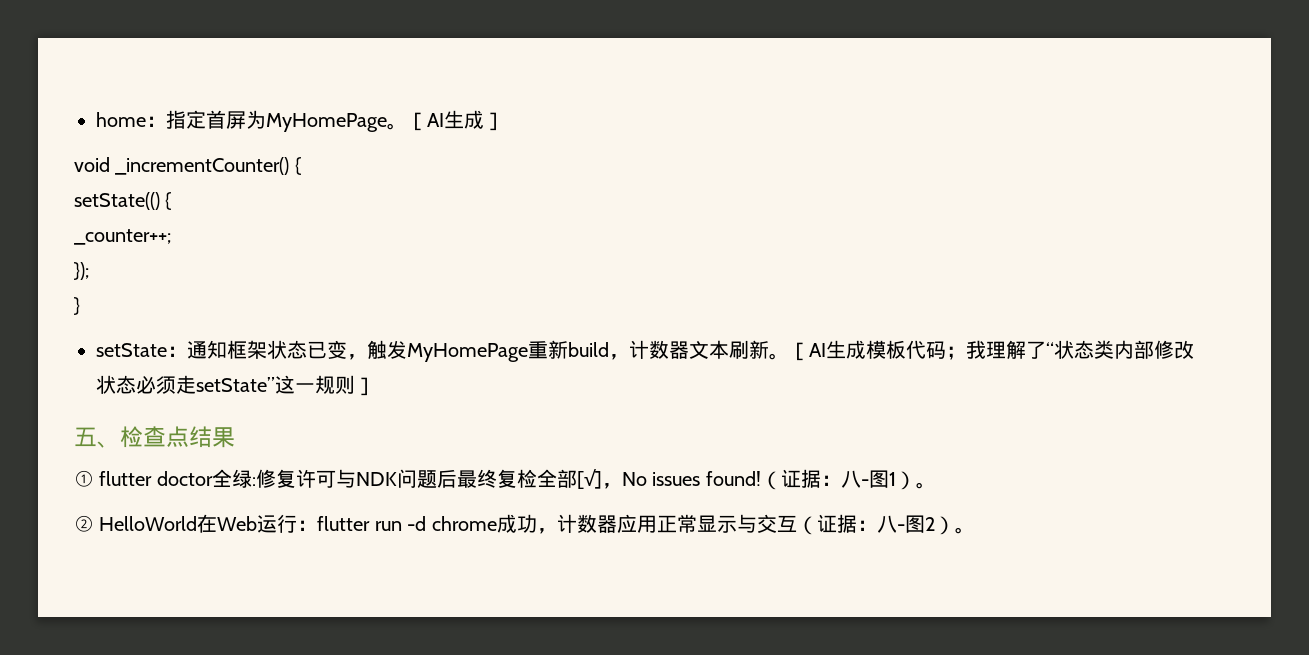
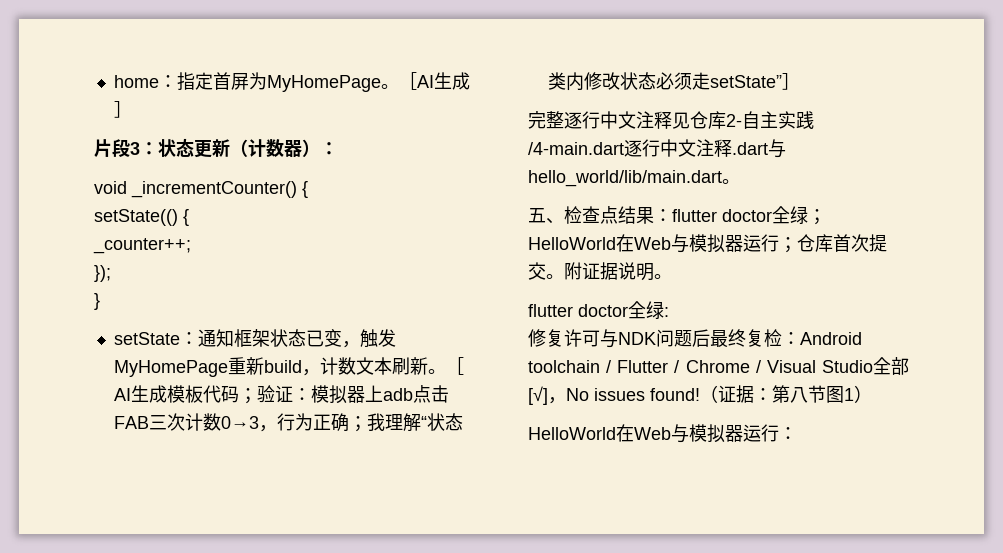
(504, 121) none -> [94,138,338,158] // 片段3：状态更新（计数器）：
[669,341,689,359] 器 -> (356, 366) none
[966,340,1046,359] 我理解了 -> [256,385,449,404] [113,413,421,432] 验证：模拟器上adb点击FAB三次计数0→3，行为正确；我理解
[1134,340,1154,359] 部 -> (584, 81) none
[275,375,375,396] [74,426,235,448] [74,470,94,487] 这一规则］ // 五、检查点结果 // ① -> [781,73,800,90] [528,111,814,129] [528,139,786,158] [528,170,740,187] [528,206,826,225] [528,234,887,253] [528,262,672,281] ］ // 完整逐行中文注释见仓库2-自主实践/4-main.dart逐行中文注释.dart与hello_world/lib/main.dart。 // 五、检查点结果：flutter doctor全绿；HelloWorld在Web与模拟器运行；仓库首次提交。附证据说明。 //
(256, 481) none -> (669, 312) //
(537, 478) none -> [782,332,862,345] [528,360,873,373] ：Android toolchain / Flutter / Chrome / Visual Studio
[840,470,869,488] 八- -> [772,385,826,403] 第八节
[915,482,936,489] [74,514,975,535] 。 // ② HelloWorld在Web运行：flutter run -d chrome成功，计数器应用正常显示与交互（证据：八-图2）。 -> [528,424,797,443] // HelloWorld在Web与模拟器运行：

